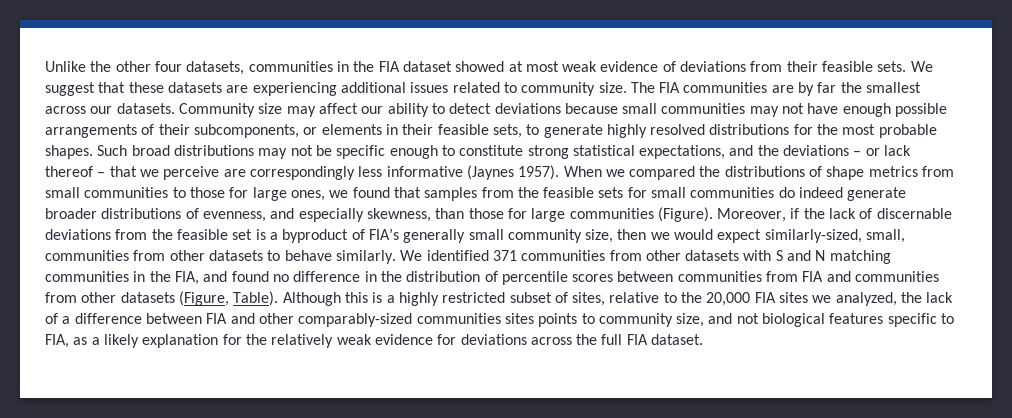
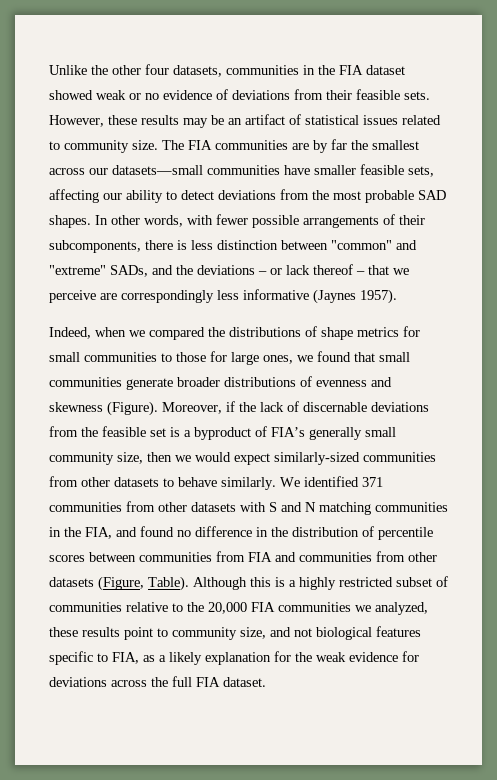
[508,61,598,72] at most weak -> [96,90,159,100] weak or no
[910,61,933,72] [45,82,406,96] We suggest that these datasets are experiencing additional -> [49,114,359,128] However, these results may be an artifact of statistical
[116,103,358,117] datasets. Community size may affect -> [112,164,434,177] [49,189,99,203] datasets—small communities have smaller feasible sets, affecting
[564,103,891,117] because small communities may not have enough -> [280,189,446,203] [49,214,248,228] from the most probable SAD shapes. In other words, with fewer
[303,124,937,138] [45,145,726,159] or elements in their feasible sets, to generate highly resolved distributions for the most probable shapes. Such broad distributions may not be specific enough to constitute strong statistical expectations, -> [145,240,417,250] [49,265,148,277] there is less distinction between "common" and "extreme" SADs,
[563,166,602,177] When -> [49,327,126,339] // Indeed, when
[922,166,955,177] from -> [403,326,420,337] for
[424,187,907,201] [45,208,654,222] samples from the feasible sets for small communities do indeed generate broader distributions of evenness, and especially skewness, than those for large communities -> [379,352,410,362] [49,376,392,390] [49,402,103,412] small communities generate broader distributions of evenness and skewness
[764,229,906,243] similarly-sized, small, -> [274,452,360,465] similarly-sized
[572,292,606,306] sites, -> [49,602,122,612] communities
[779,292,809,303] sites -> [278,602,351,612] communities
[901,292,954,303] [45,313,578,327] the lack of a difference between FIA and other comparably-sized communities sites points -> [49,627,153,640] these results point
[271,334,334,348] relatively -> (312, 657) none

